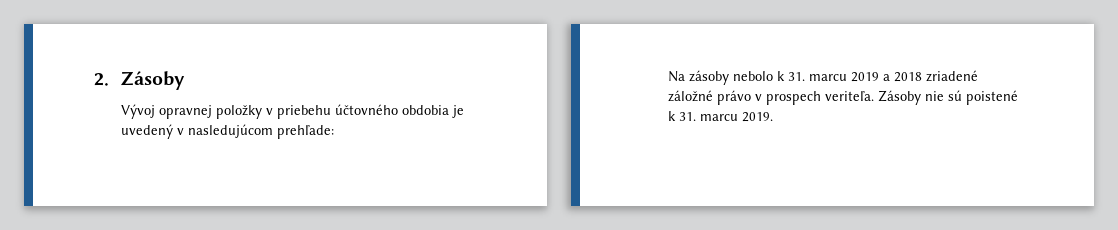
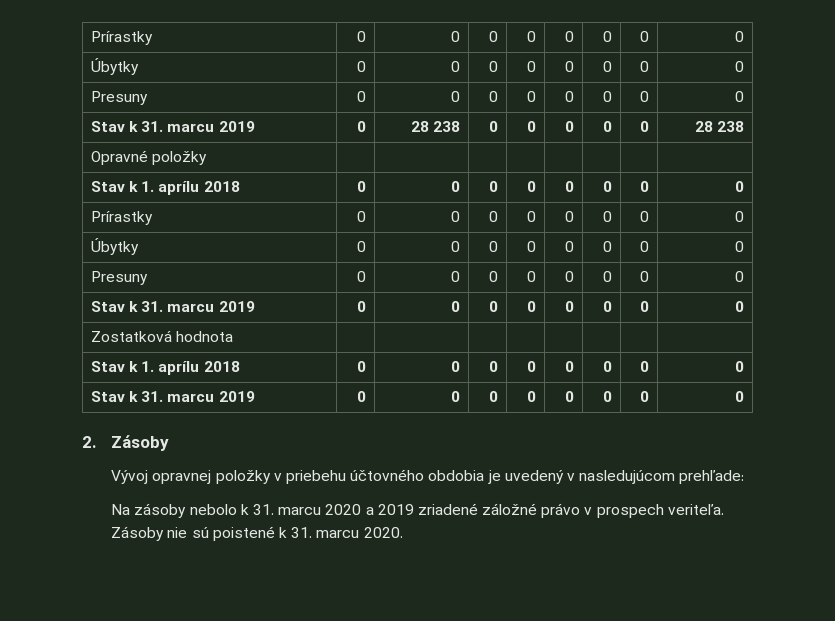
(94, 79) none -> [90,31,153,45] [357,31,367,42] [451,31,461,42] [489,31,499,42] [527,31,537,42] [565,31,575,42] [603,31,613,42] [640,31,650,42] [735,31,745,42] [90,58,139,75] [357,61,367,72] [451,61,461,72] [489,61,499,72] [527,61,537,72] [565,61,575,72] [603,61,613,72] [640,61,650,72] [735,61,745,72] [90,91,148,105] [357,91,367,102] [451,91,461,102] [489,91,499,102] [527,91,537,102] [565,91,575,102] [603,91,613,102] [640,91,650,102] [735,91,745,102] [90,121,255,132] [357,121,367,132] [410,121,461,132] [489,121,499,132] [527,121,537,132] [565,121,575,132] [603,121,613,132] [640,121,650,132] [694,121,745,132] [90,150,208,165] [90,181,240,195] [357,181,367,192] [451,181,461,192] [489,181,499,192] [527,181,537,192] [565,181,575,192] [603,181,613,192] [640,181,650,192] [735,181,745,192] [90,211,153,225] [357,211,367,222] [451,211,461,222] [489,211,499,222] [527,211,537,222] [565,211,575,222] [603,211,613,222] [640,211,650,222] [735,211,745,222] [90,238,139,255] [357,241,367,252] [451,241,461,252] [489,241,499,252] [527,241,537,252] [565,241,575,252] [603,241,613,252] [640,241,650,252] [735,241,745,252] [90,271,148,285] [357,271,367,282] [451,271,461,282] [489,271,499,282] [527,271,537,282] [565,271,575,282] [603,271,613,282] [640,271,650,282] [735,271,745,282] [90,301,255,312] [357,301,367,312] [451,301,461,312] [489,301,499,312] [527,301,537,312] [565,301,575,312] [603,301,613,312] [640,301,650,312] [735,301,745,312] [90,330,234,342] [90,361,240,375] [357,361,367,372] [451,361,461,372] [489,361,499,372] [527,361,537,372] [565,361,575,372] [603,361,613,372] [640,361,650,372] [735,361,745,372] [90,391,255,402] [357,391,367,402] [451,391,461,402] [489,391,499,402] [527,391,537,402] [565,391,575,402] [603,391,613,402] [640,391,650,402] [735,391,745,402] Prírastky | 0 | 0 | 0 | 0 | 0 | 0 | 0 | 0 // Úbytky | 0 | 0 | 0 | 0 | 0 | 0 | 0 | 0 // Presuny | 0 | 0 | 0 | 0 | 0 | 0 | 0 | 0 // Stav k 31. marcu 2019 | 0 | 28 238 | 0 | 0 | 0 | 0 | 0 | 28 238 // Opravné položky | | | | | | | | // Stav k 1. aprílu 2018 | 0 | 0 | 0 | 0 | 0 | 0 | 0 | 0 // Prírastky | 0 | 0 | 0 | 0 | 0 | 0 | 0 | 0 // Úbytky | 0 | 0 | 0 | 0 | 0 | 0 | 0 | 0 // Presuny | 0 | 0 | 0 | 0 | 0 | 0 | 0 | 0 // Stav k 31. marcu 2019 | 0 | 0 | 0 | 0 | 0 | 0 | 0 | 0 // Zostatková hodnota | | | | | | | | // Stav k 1. aprílu 2018 | 0 | 0 | 0 | 0 | 0 | 0 | 0 | 0 // Stav k 31. marcu 2019 | 0 | 0 | 0 | 0 | 0 | 0 | 0 | 0 //
[850,72,922,82] 2019 a 2018 -> [325,504,414,515] 2020 a 2019
[741,112,773,122] 2019. -> [363,527,403,538] 2020.

